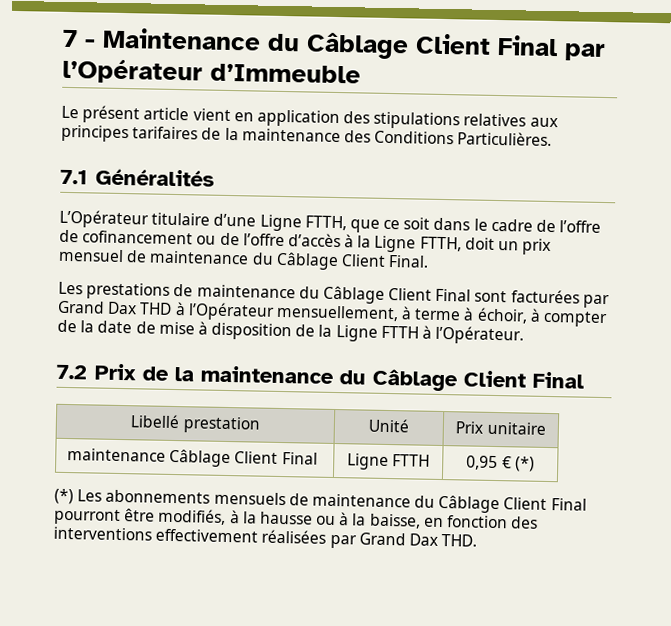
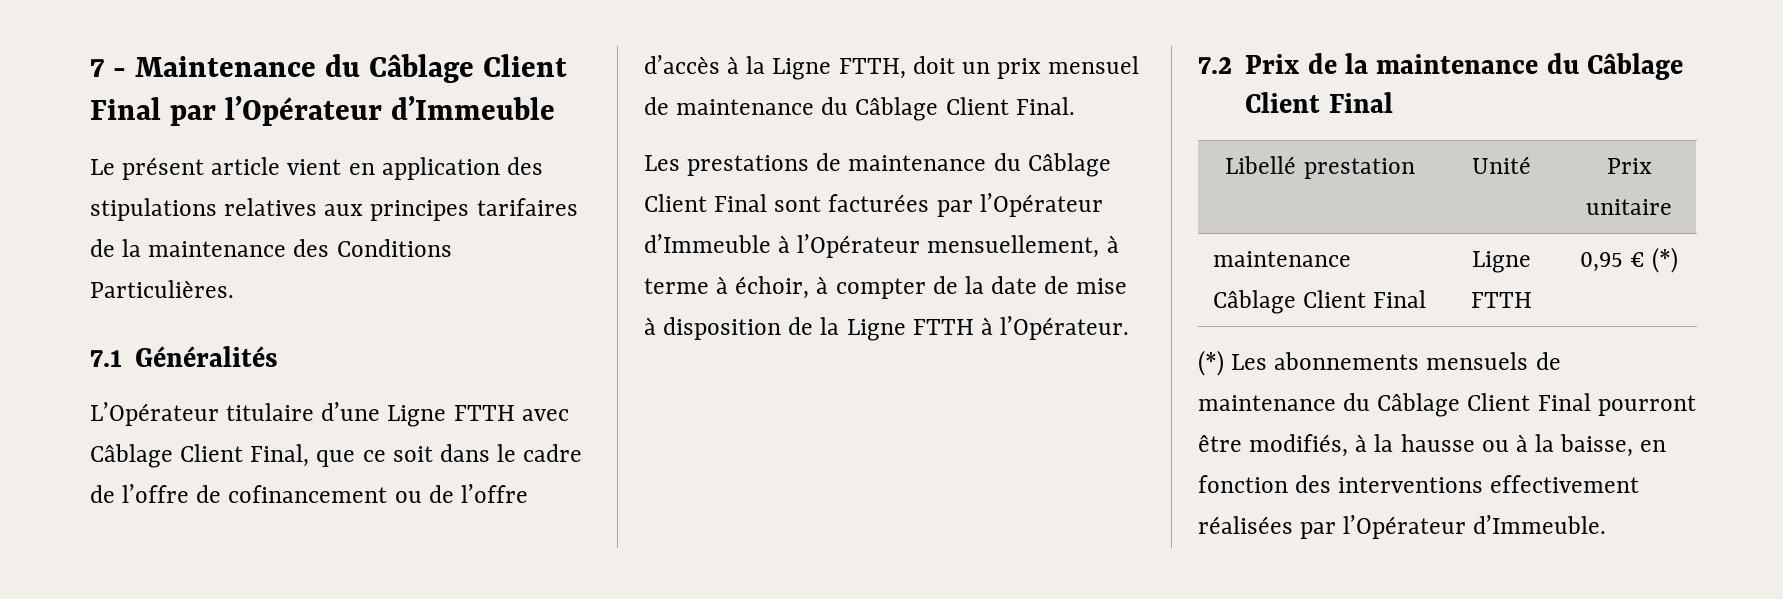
[304,215,347,231] FTTH, -> [453,405,569,421] [90,444,310,468] FTTH avec Câblage Client Final,
[57,300,173,315] Grand Dax THD -> [979,193,1103,217] [644,234,771,253] l’Opérateur d’Immeuble
[358,532,478,547] Grand Dax THD. -> [1343,515,1607,539] l’Opérateur d’Immeuble.

